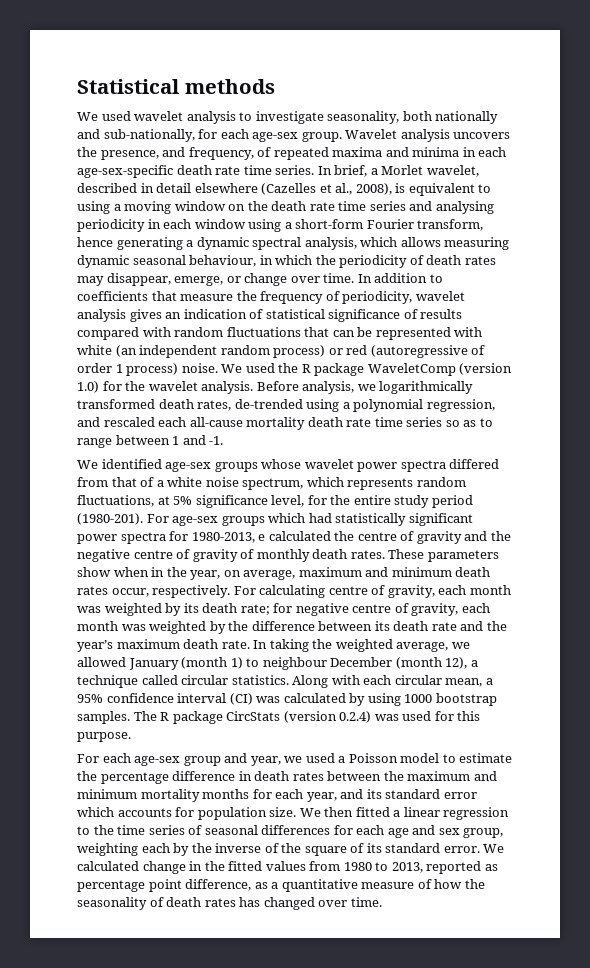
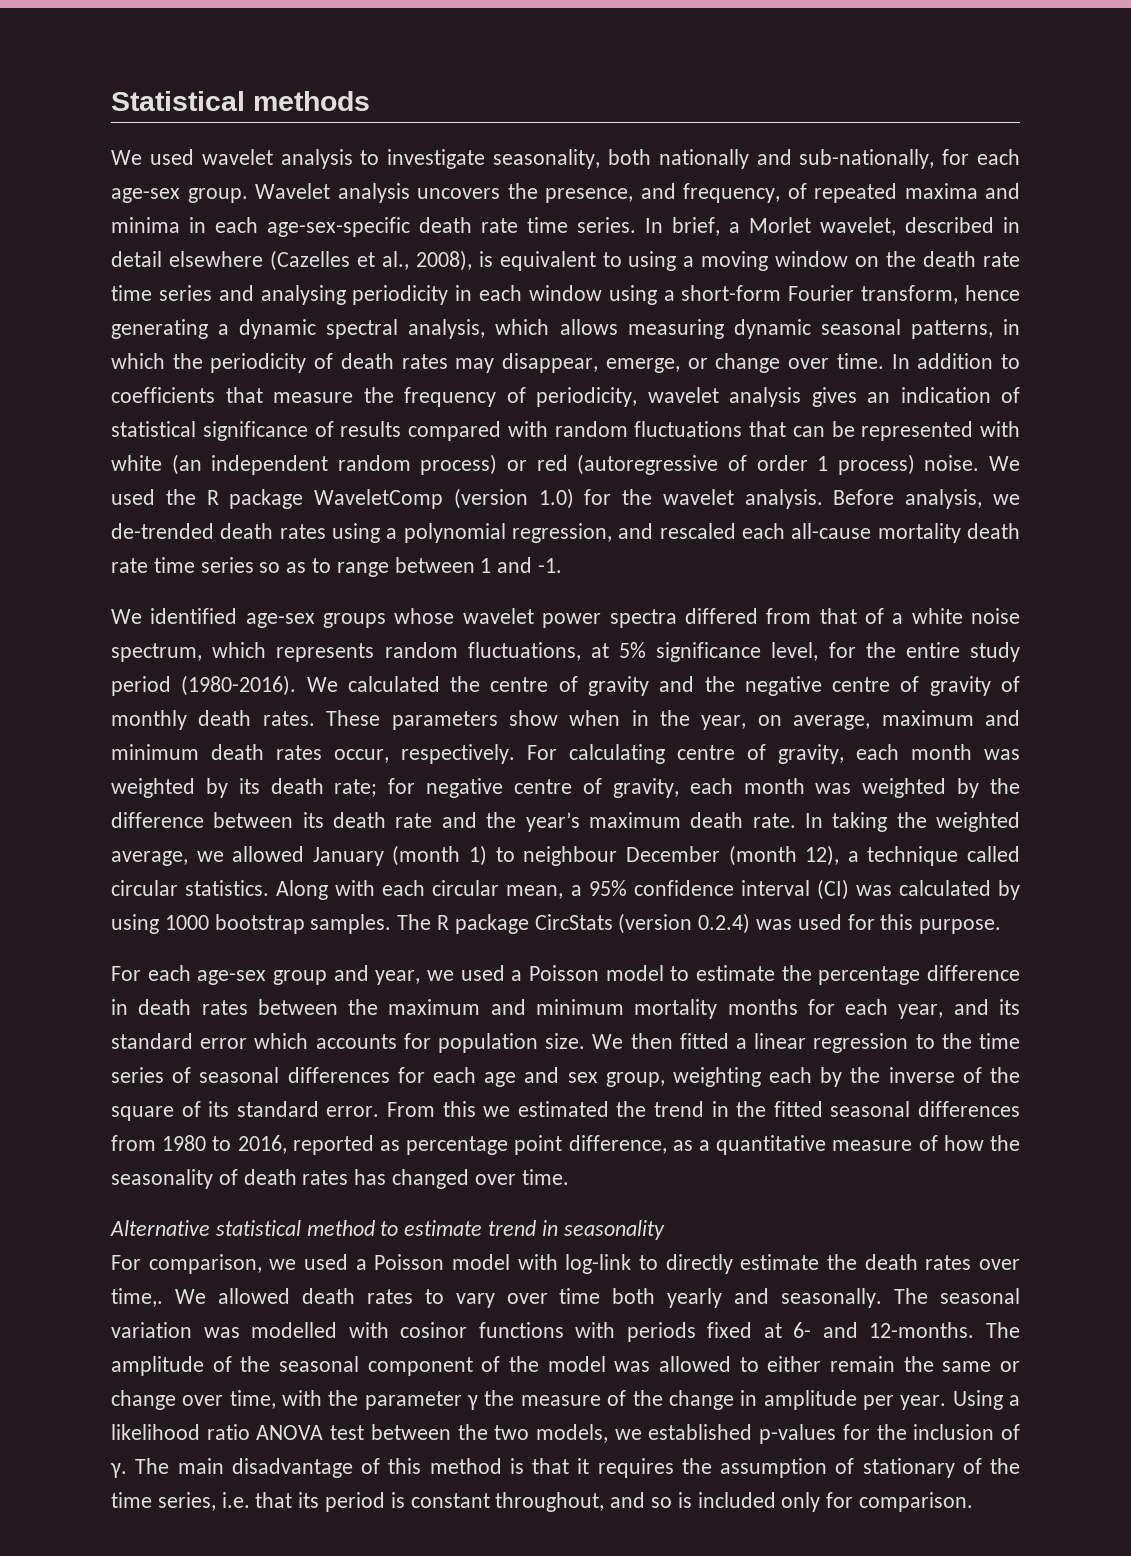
[189,255,257,267] behaviour, -> [910,320,993,339] patterns,
[379,381,474,394] [77,399,303,411] logarithmically transformed death rates, de-trended -> [111,523,326,539] de-trended death rates
[77,513,473,526] [77,531,266,544] (1980-201). For age-sex groups which had statistically significant power spectra for 1980-2013, e -> [181,675,338,696] (1980-2016). We
[483,844,505,853] [77,861,186,874] We calculated change -> [387,1101,705,1117] From this we estimated the trend
[265,861,306,871] values -> [830,1101,1021,1117] seasonal differences
[391,862,423,873] 2013, -> [237,1135,287,1154] 2016,
(382, 902) none -> [110,1220,665,1240] [111,1254,1020,1274] [111,1288,1021,1308] [111,1322,1021,1342] [111,1356,1020,1376] [111,1390,1021,1410] [111,1424,1020,1444] [110,1458,1020,1478] [111,1492,974,1512] // Alternative statistical method to estimate trend in seasonality // For comparison, we used a Poisson model with log-link to directly estimate the death rates over time,. We allowed death rates to vary over time both yearly and seasonally. The seasonal variation was modelled with cosinor functions with periods fixed at 6- and 12-months. The amplitude of the seasonal component of the model was allowed to either remain the same or change over time, with the parameter γ the measure of the change in amplitude per year. Using a likelihood ratio ANOVA test between the two models, we established p-values for the inclusion of γ. The main disadvantage of this method is that it requires the assumption of stationary of the time series, i.e. that its period is constant throughout, and so is included only for comparison.

